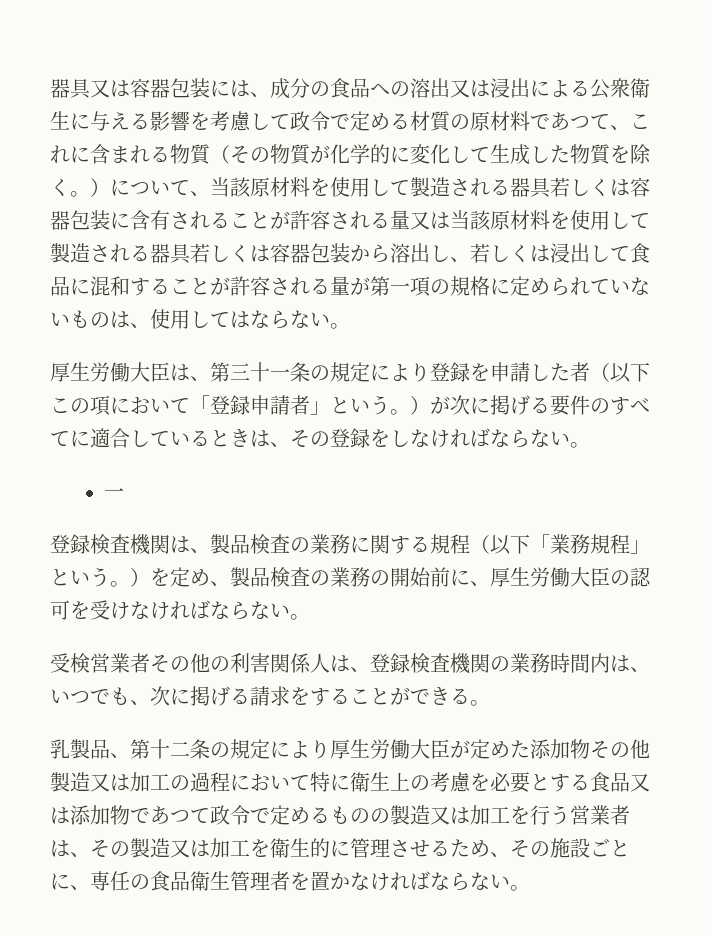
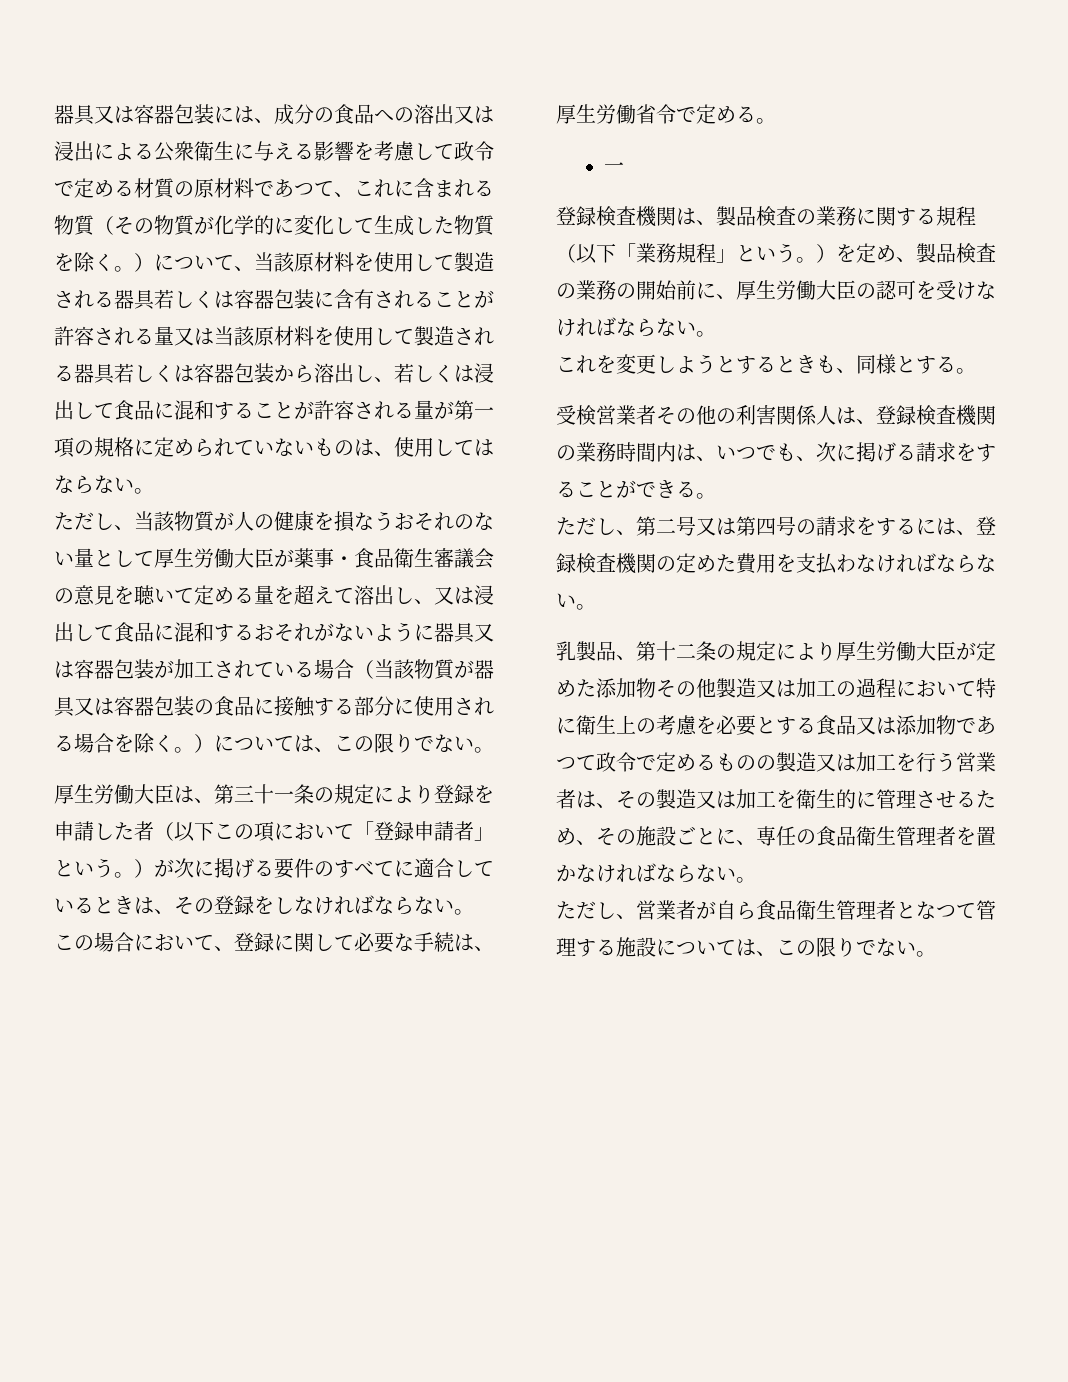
(350, 326) none -> [54,511,494,532] [54,548,494,569] [54,585,494,605] [54,622,494,643] [54,659,494,680] [54,696,494,717] [54,733,494,753] // ただし、当該物質が人の健康を損なうおそれのない量として厚生労働大臣が薬事・食品衛生審議会の意見を聴いて定める量を超えて溶出し、又は浸出して食品に混和するおそれがないように器具又は容器包装が加工されている場合（当該物質が器具又は容器包装の食品に接触する部分に使用される場合を除く。）については、この限りでない。
(590, 445) none -> [54,932,494,953] [556,104,776,124] // この場合において、登録に関して必要な手続は、厚生労働省令で定める。
(310, 617) none -> [556,354,976,374] // これを変更しようとするときも、同様とする。
(490, 703) none -> [556,516,996,536] [556,553,996,574] [556,593,596,610] // ただし、第二号又は第四号の請求をするには、登録検査機関の定めた費用を支払わなければならない。
(530, 888) none -> [556,900,996,920] [556,937,936,957] // ただし、営業者が自ら食品衛生管理者となつて管理する施設については、この限りでない。

